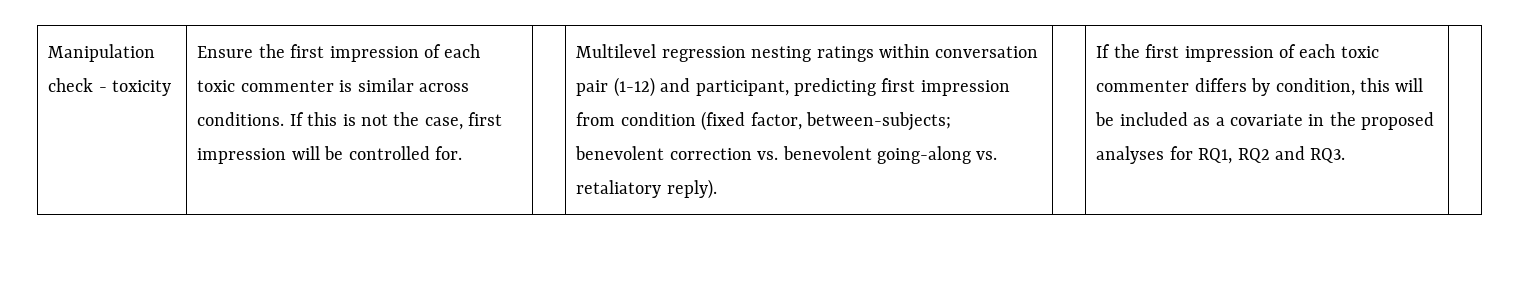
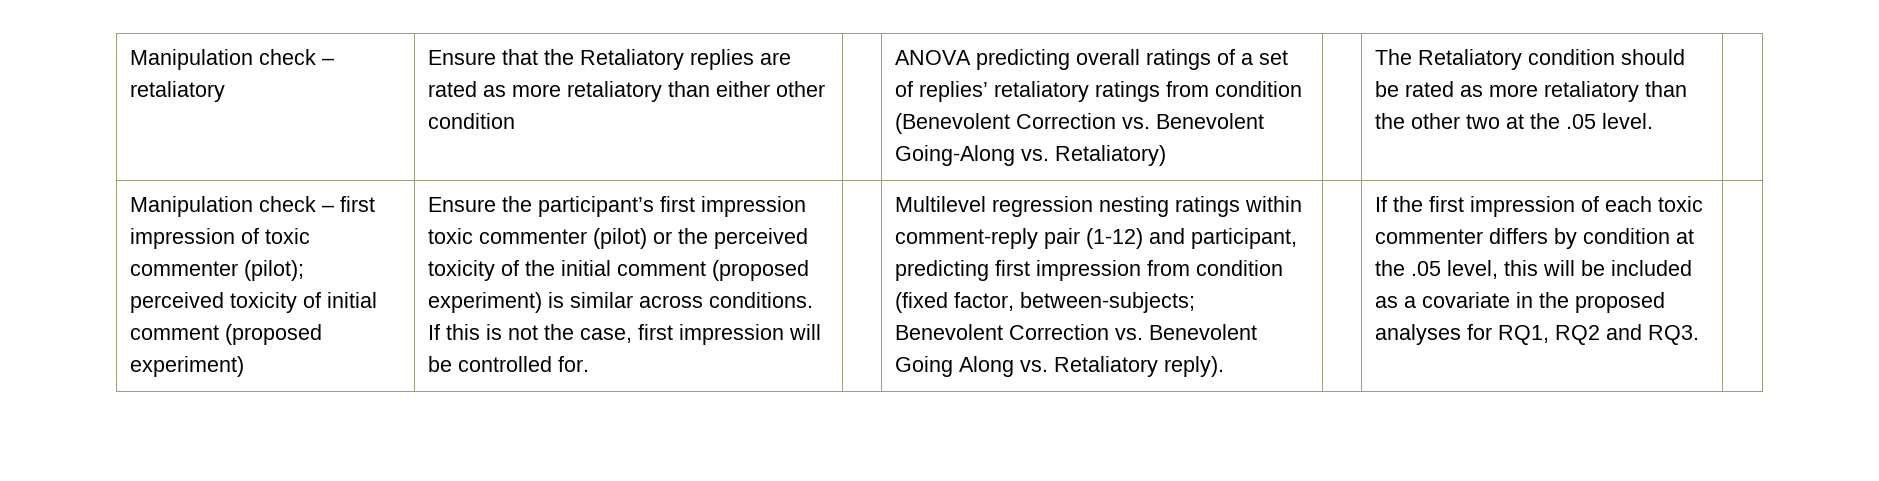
[48,44,156,62] [48,78,172,96] Manipulation check - toxicity -> [130,49,335,70] [130,81,226,102] [428,49,792,70] [428,81,826,102] [428,113,516,129] [895,49,1289,70] [895,81,1303,102] [895,113,1265,134] [895,145,1167,166] [1375,49,1686,70] [1375,81,1688,102] [1375,113,1654,129] [130,196,376,217] [130,228,311,249] [130,260,305,281] [130,292,378,313] [130,324,323,345] [130,356,245,377] Manipulation check – retaliatory | Ensure that the Retaliatory replies are rated as more retaliatory than either other condition | | ANOVA predicting overall ratings of a set of replies’ retaliatory ratings from condition (Benevolent Correction vs. Benevolent Going-Along vs. Retaliatory) | | The Retaliatory condition should be rated as more retaliatory than the other two at the .05 level. | // Manipulation check – first impression of toxic commenter (pilot); perceived toxicity of initial comment (proposed experiment)
[290,44,481,62] [197,80,334,92] first impression of each toxic commenter -> [538,196,807,217] [428,228,809,249] [428,260,810,281] [428,292,543,313] participant’s first impression toxic commenter (pilot) or the perceived toxicity of the initial comment (proposed experiment)
[935,46,1039,58] conversation -> [895,228,1039,249] comment-reply
[575,146,998,164] [576,180,662,198] benevolent correction vs. benevolent going-along vs. retaliatory -> [895,324,1258,340] [895,356,1159,377] Benevolent Correction vs. Benevolent Going Along vs. Retaliatory
[1275,78,1355,96] condition, -> [1583,228,1695,244] [1375,260,1499,279] condition at the .05 level,

